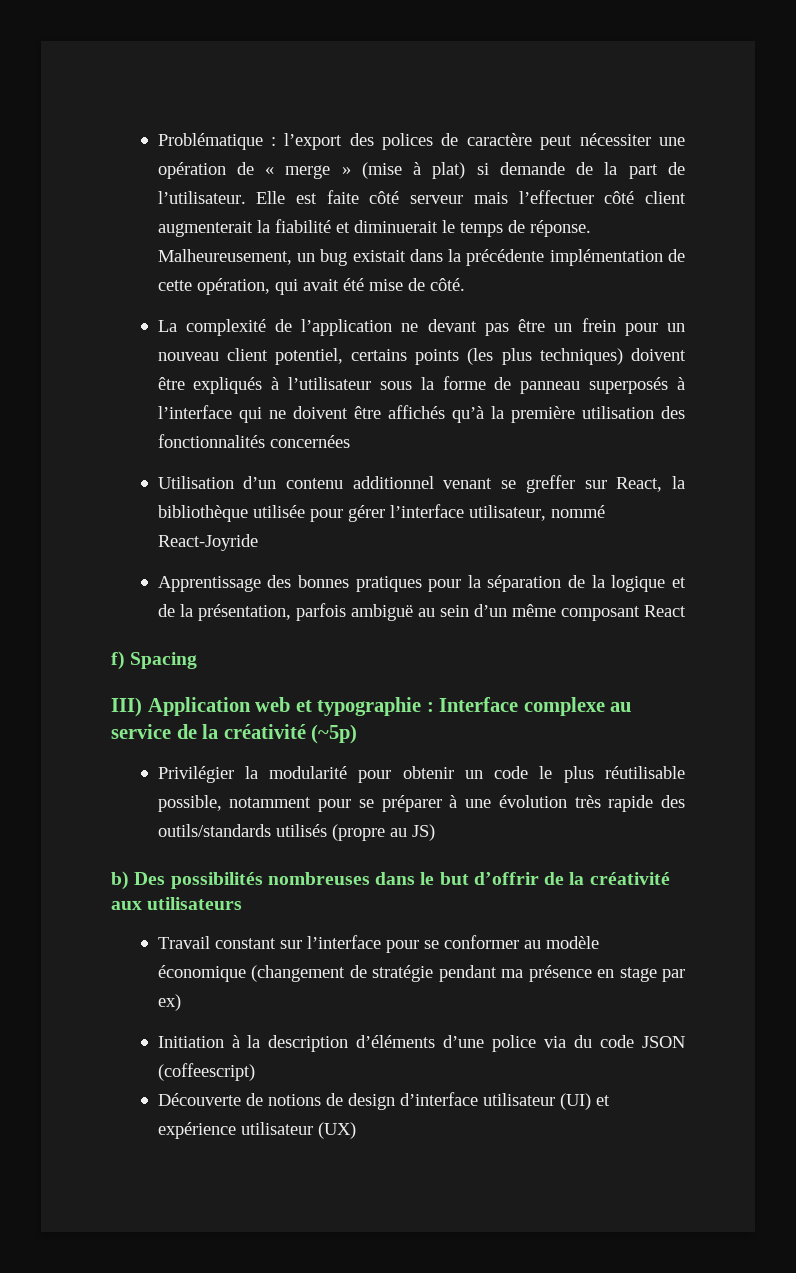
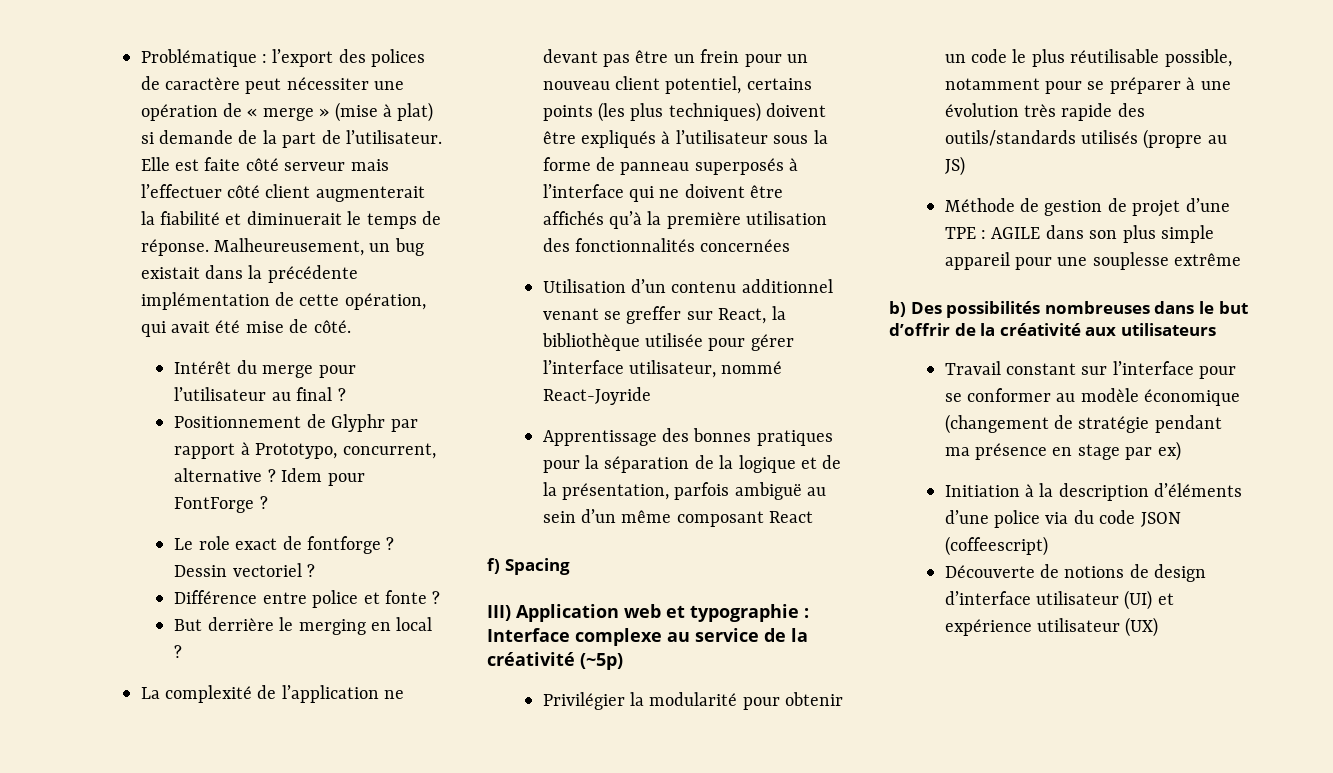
(465, 284) none -> [174,360,356,378] [174,387,346,401] [174,414,418,432] [174,442,436,459] [174,468,365,486] [174,496,268,513] [174,536,395,554] [174,563,316,577] [174,590,441,608] [174,617,433,635] [174,645,183,658] // Intérêt du merge pour l’utilisateur au final ? // Positionnement de Glyphr par rapport à Prototypo, concurrent, alternative ? Idem pour FontForge ? // Le role exact de fontforge ? Dessin vectoriel ? // Différence entre police et fonte ? // But derrière le merging en local ?
(435, 832) none -> [944,198,1230,217] [944,225,1215,243] [944,252,1242,270] // Méthode de gestion de projet d’une TPE : AGILE dans son plus simple appareil pour une souplesse extrême

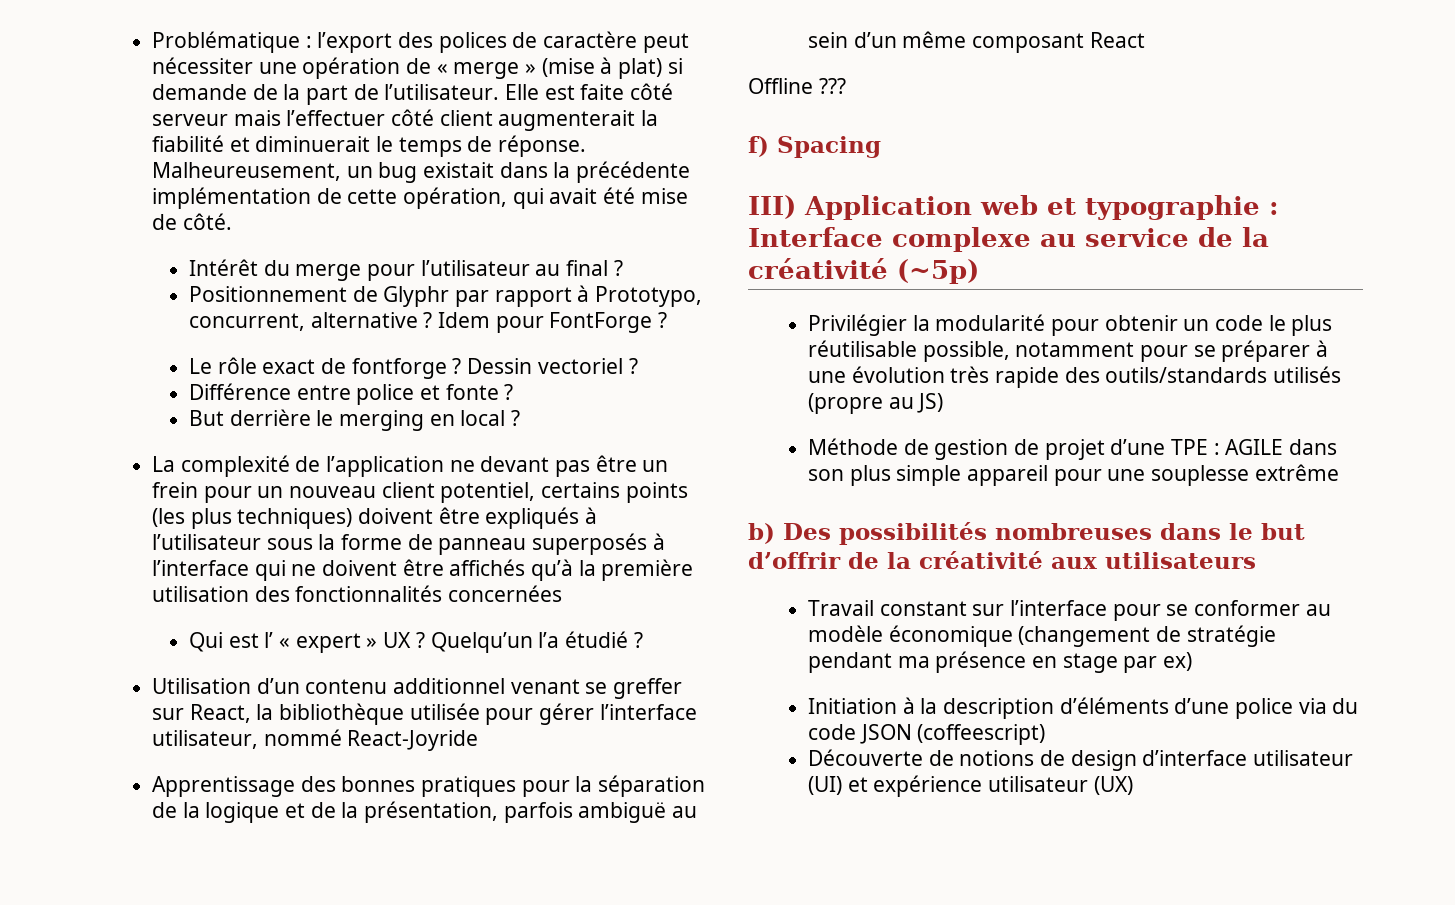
[198,536,230,550] role -> [217,357,257,374] rôle
(791, 245) none -> [189,631,643,653] // Qui est l’ « expert » UX ? Quelqu’un l’a étudié ?
(814, 517) none -> [748,78,846,94] // Offline ???

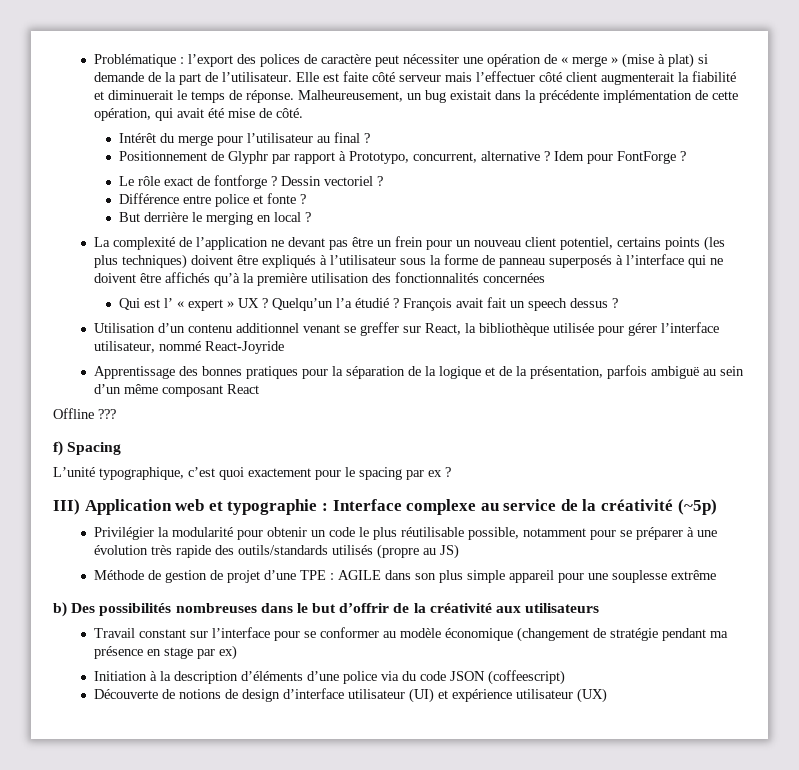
(643, 640) none -> [402,297,618,311] François avait fait un speech dessus ?
(881, 147) none -> [53,467,451,480] // L’unité typographique, c’est quoi exactement pour le spacing par ex ?

